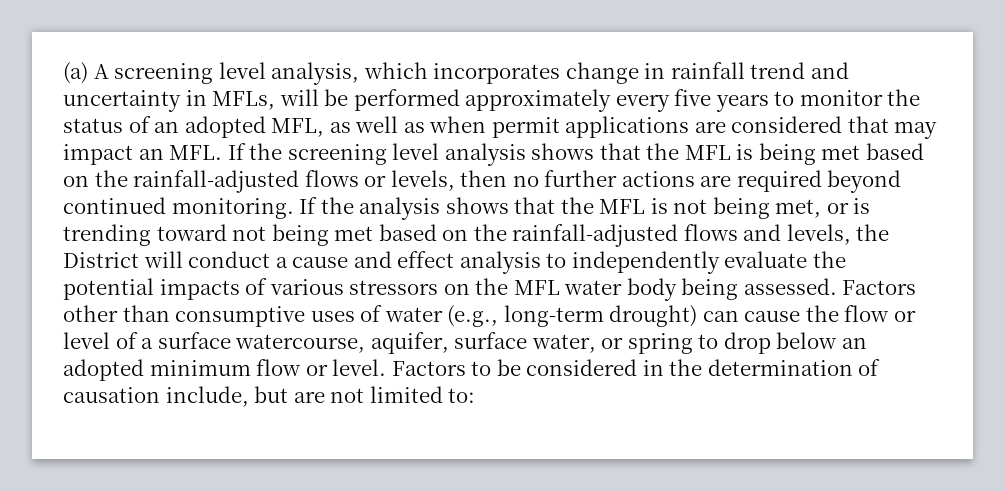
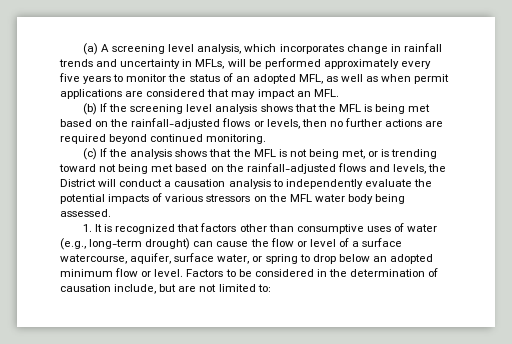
[750,62,806,79] trend -> [59,59,93,67] trends
(223, 152) none -> [82,103,97,115] // (b)
(294, 208) none -> [82,148,97,160] // (c)
[292,251,455,268] cause and effect -> [174,179,226,187] causation
[842,280,917,295] Factors -> [82,223,237,234] // 1. It is recognized that factors

